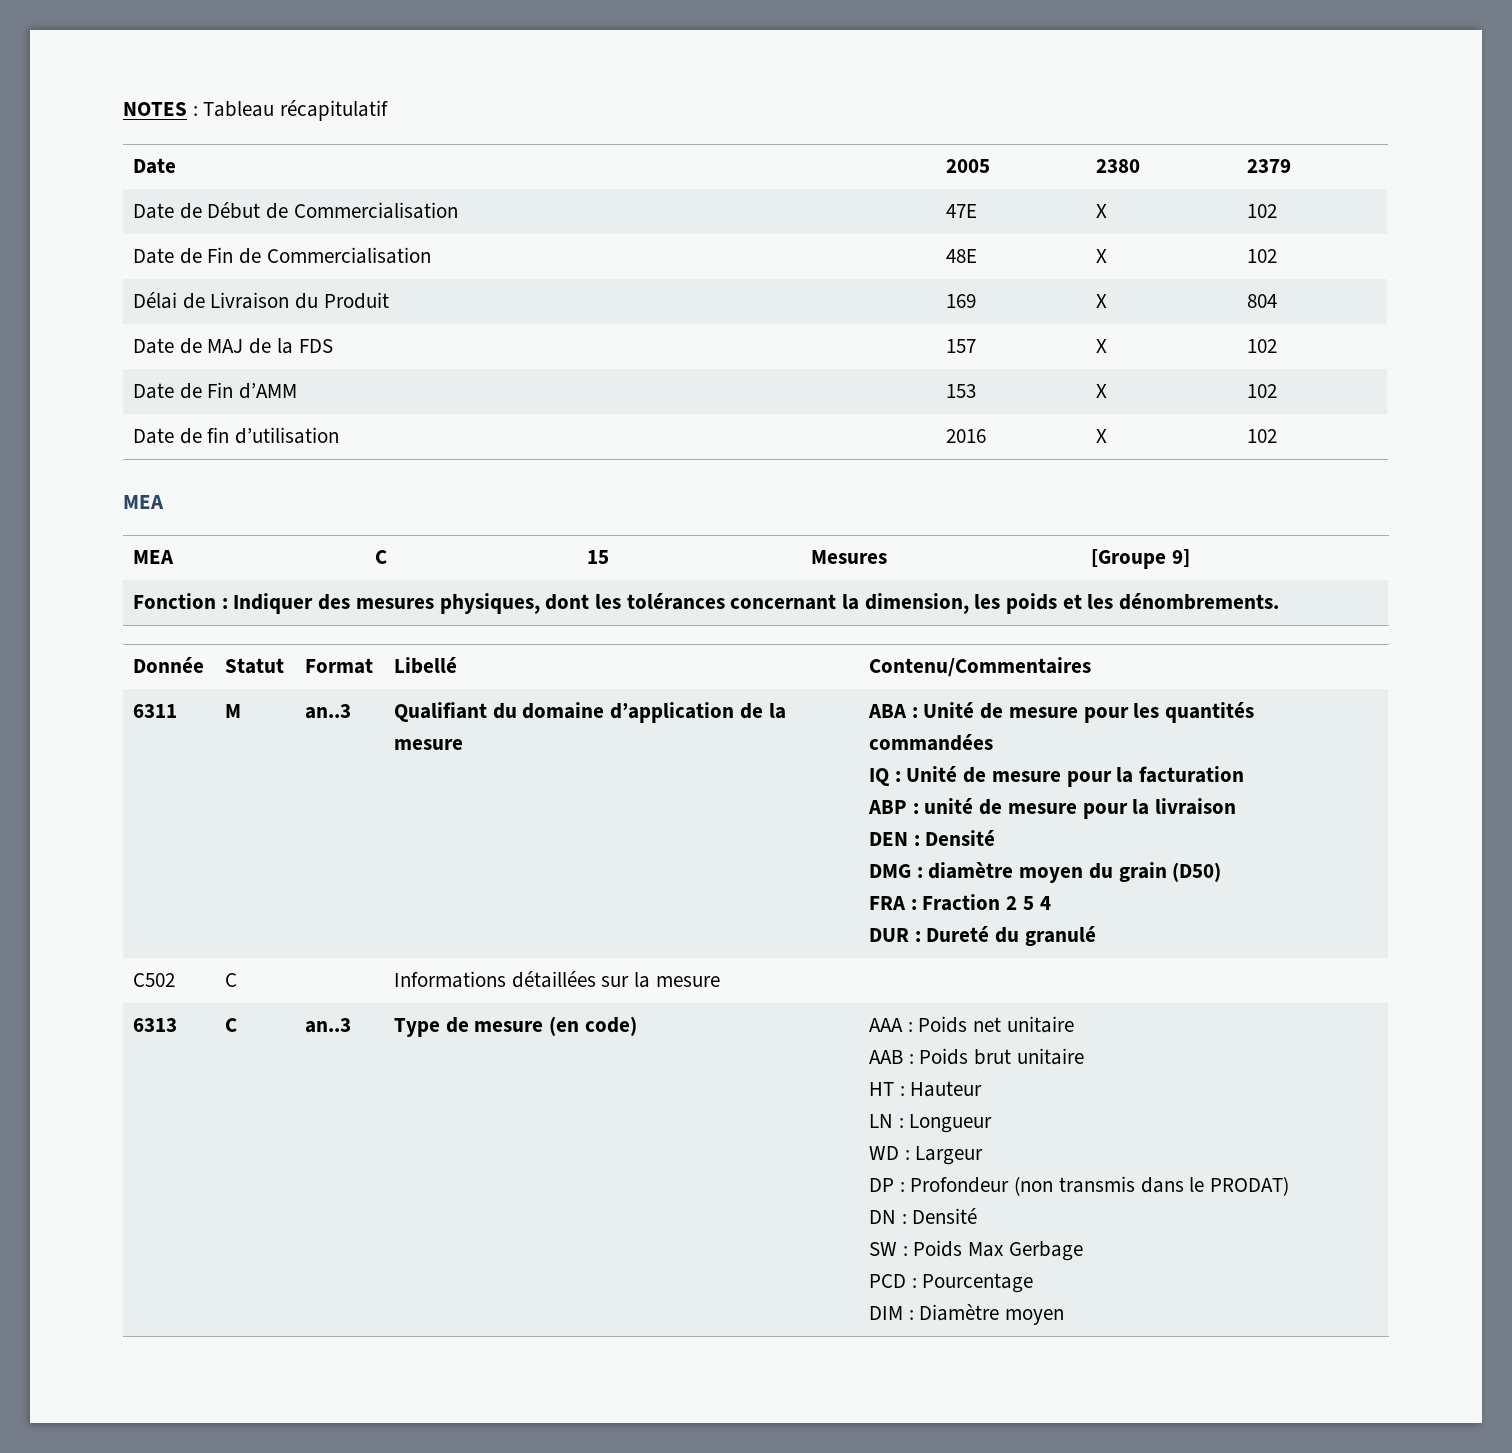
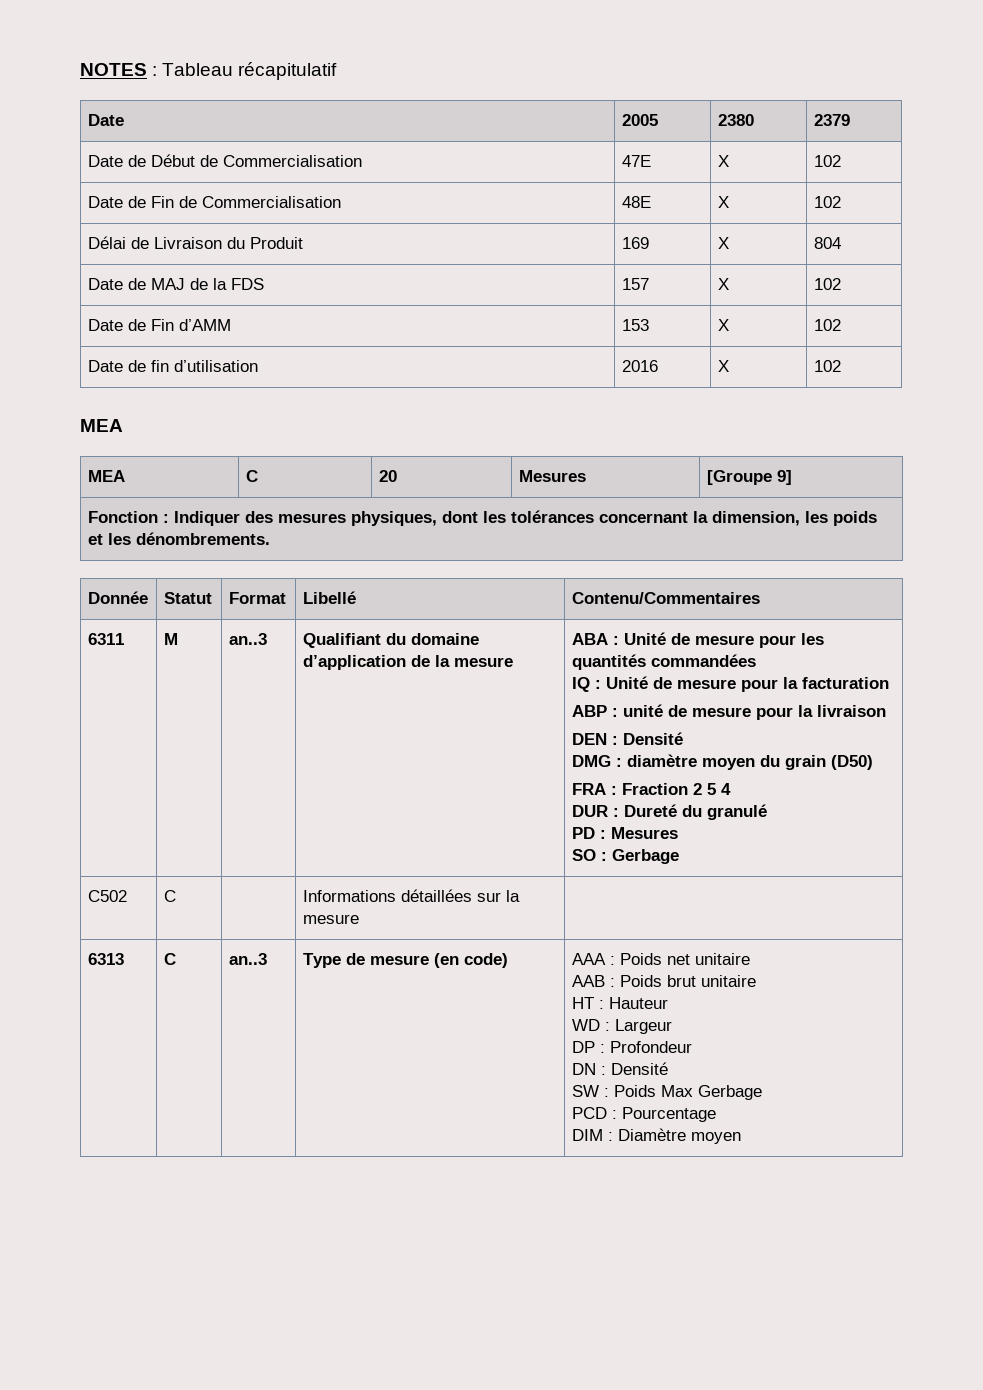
[587,550,610,564] 15 -> [378,470,397,482] 20
(1096, 936) none -> [571,827,678,839] [571,849,679,864] // PD : Mesures // SO : Gerbage
[869,1114,993,1133] // LN : Longueur -> (668, 1003) none
[1014,1176,1289,1196] (non transmis dans le PRODAT) -> (692, 1047) none

